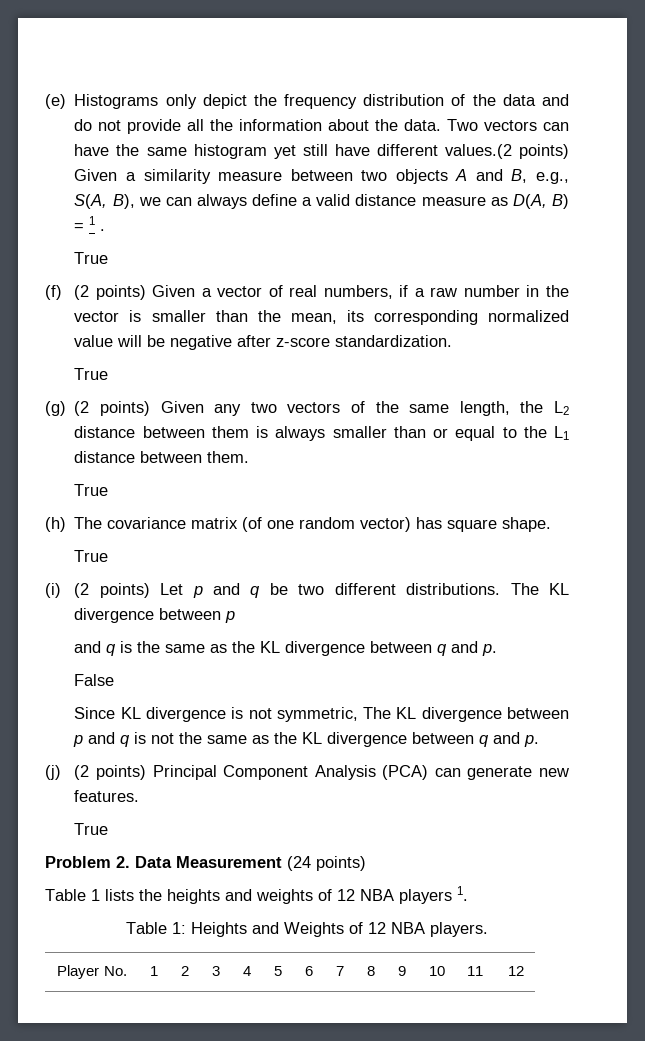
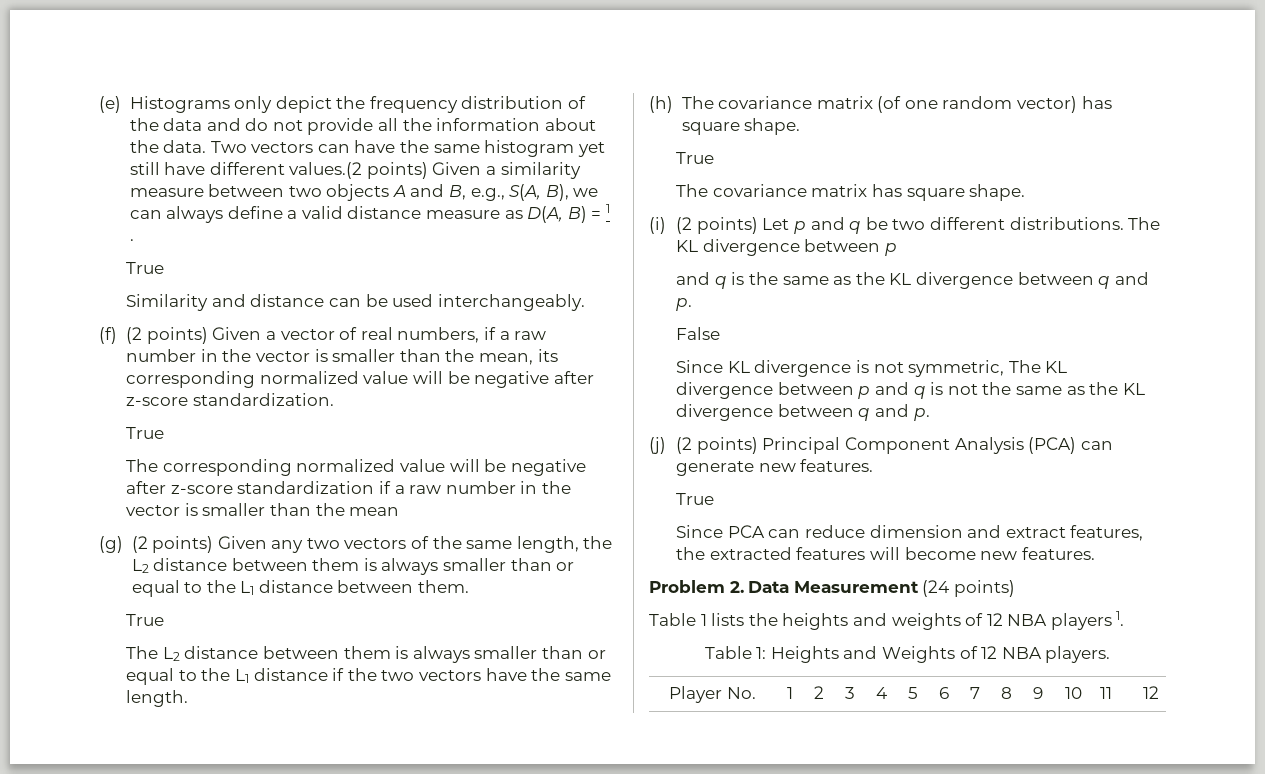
(109, 258) none -> [126,294,585,311] // Similarity and distance can be used interchangeably.
(109, 374) none -> [126,459,586,476] [126,481,572,494] [126,503,400,516] // The corresponding normalized value will be negative after z-score standardization if a raw number in the vector is smaller than the mean
(109, 490) none -> [126,646,606,663] [126,668,611,685] [126,690,189,707] // The L2 distance between them is always smaller than or equal to the L1 distance if the two vectors have the same length.
(109, 556) none -> [676,184,1026,201] // The covariance matrix has square shape.
(109, 829) none -> [676,525,1144,541] [676,547,1095,560] // Since PCA can reduce dimension and extract features, the extracted features will become new features.

